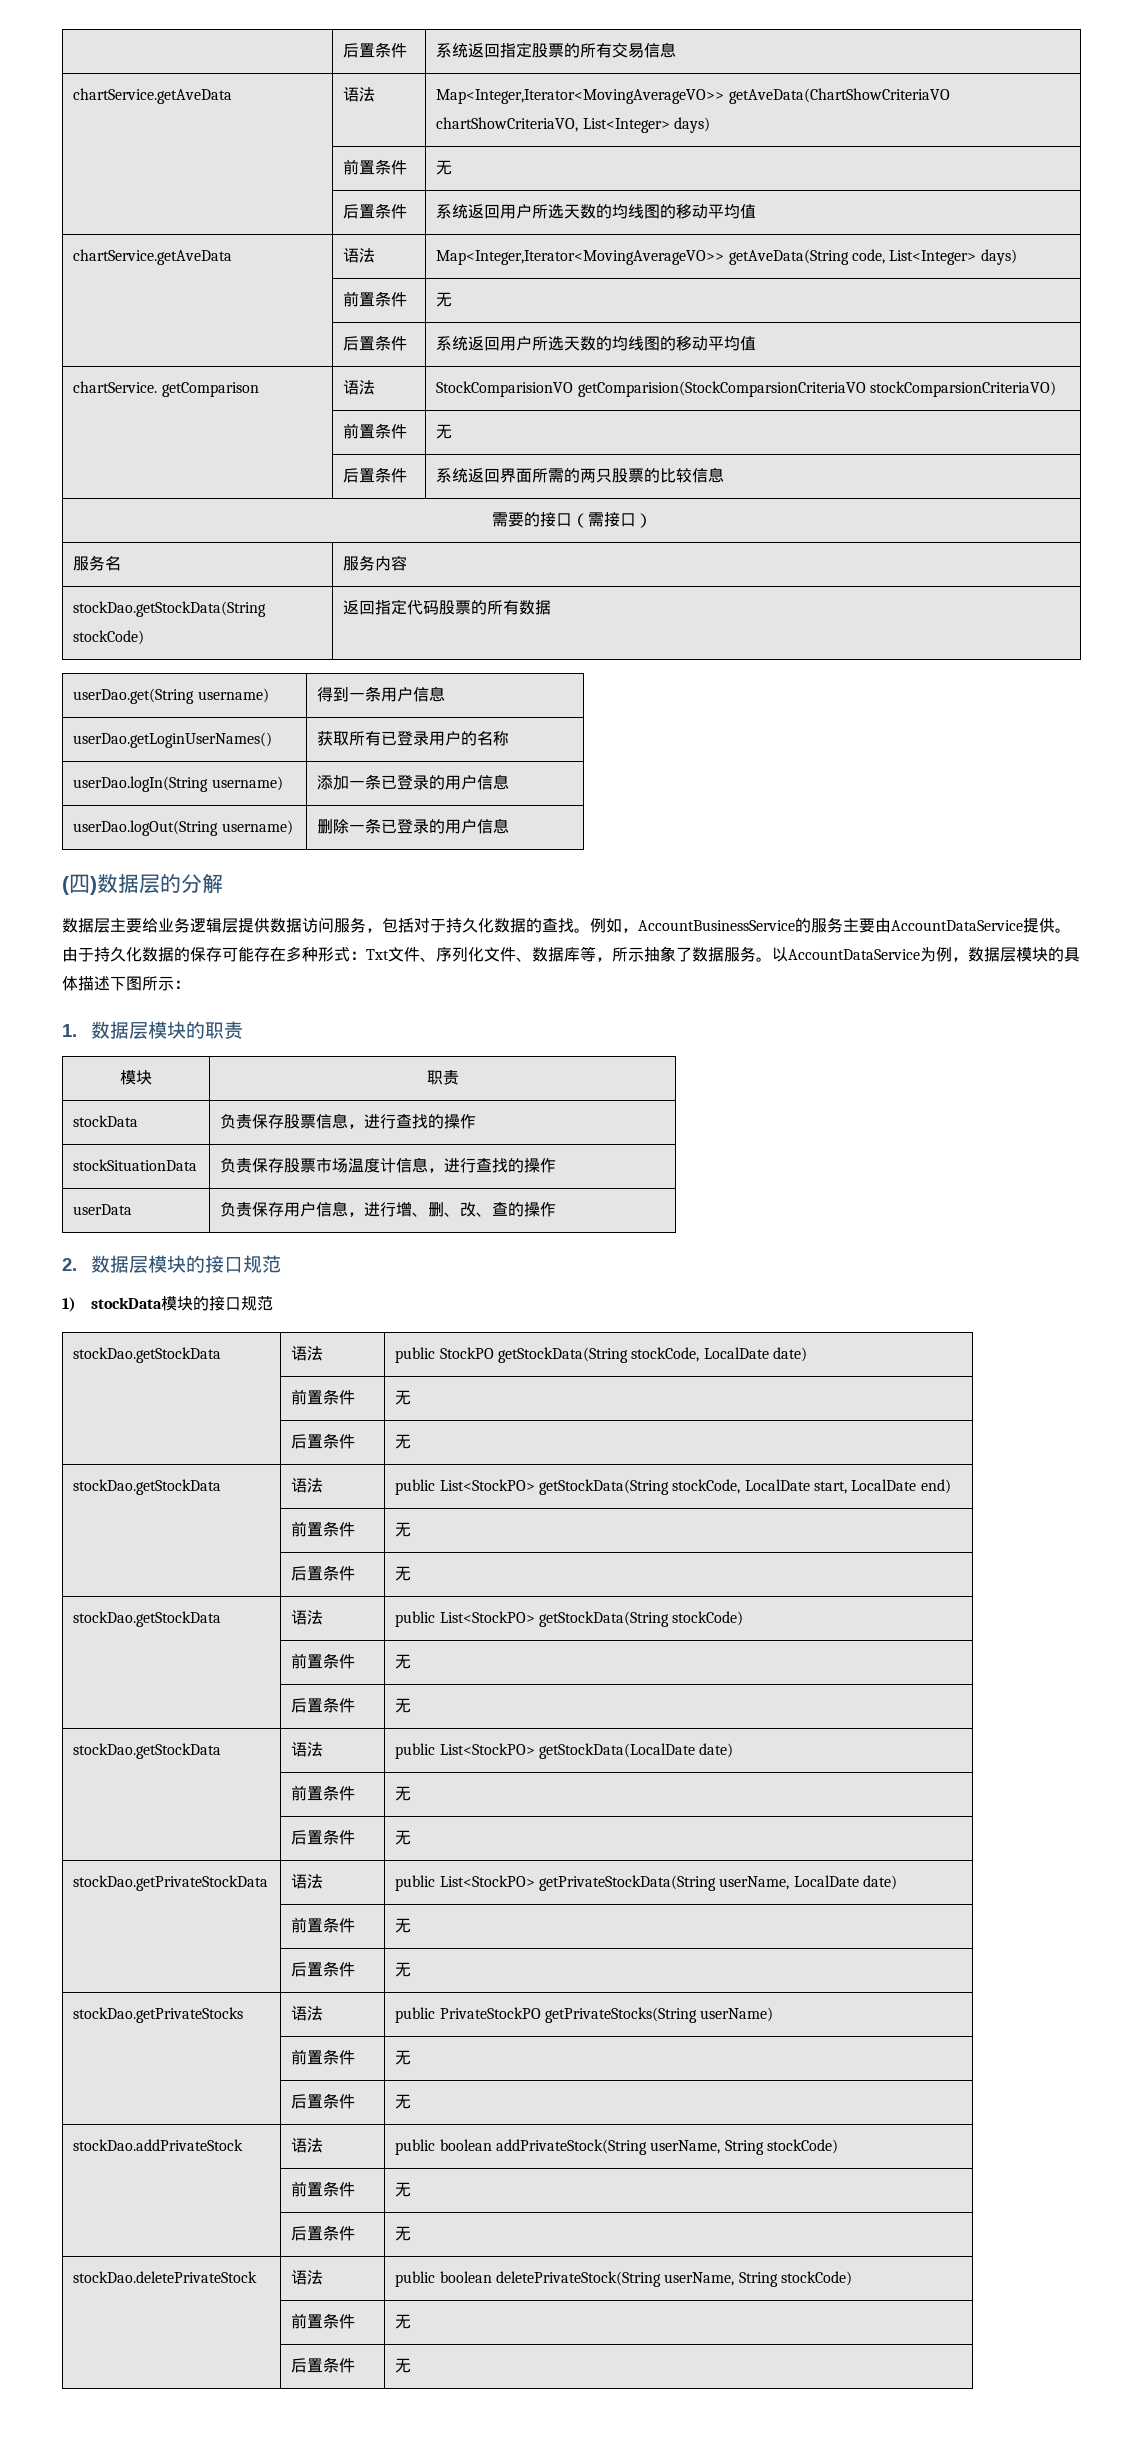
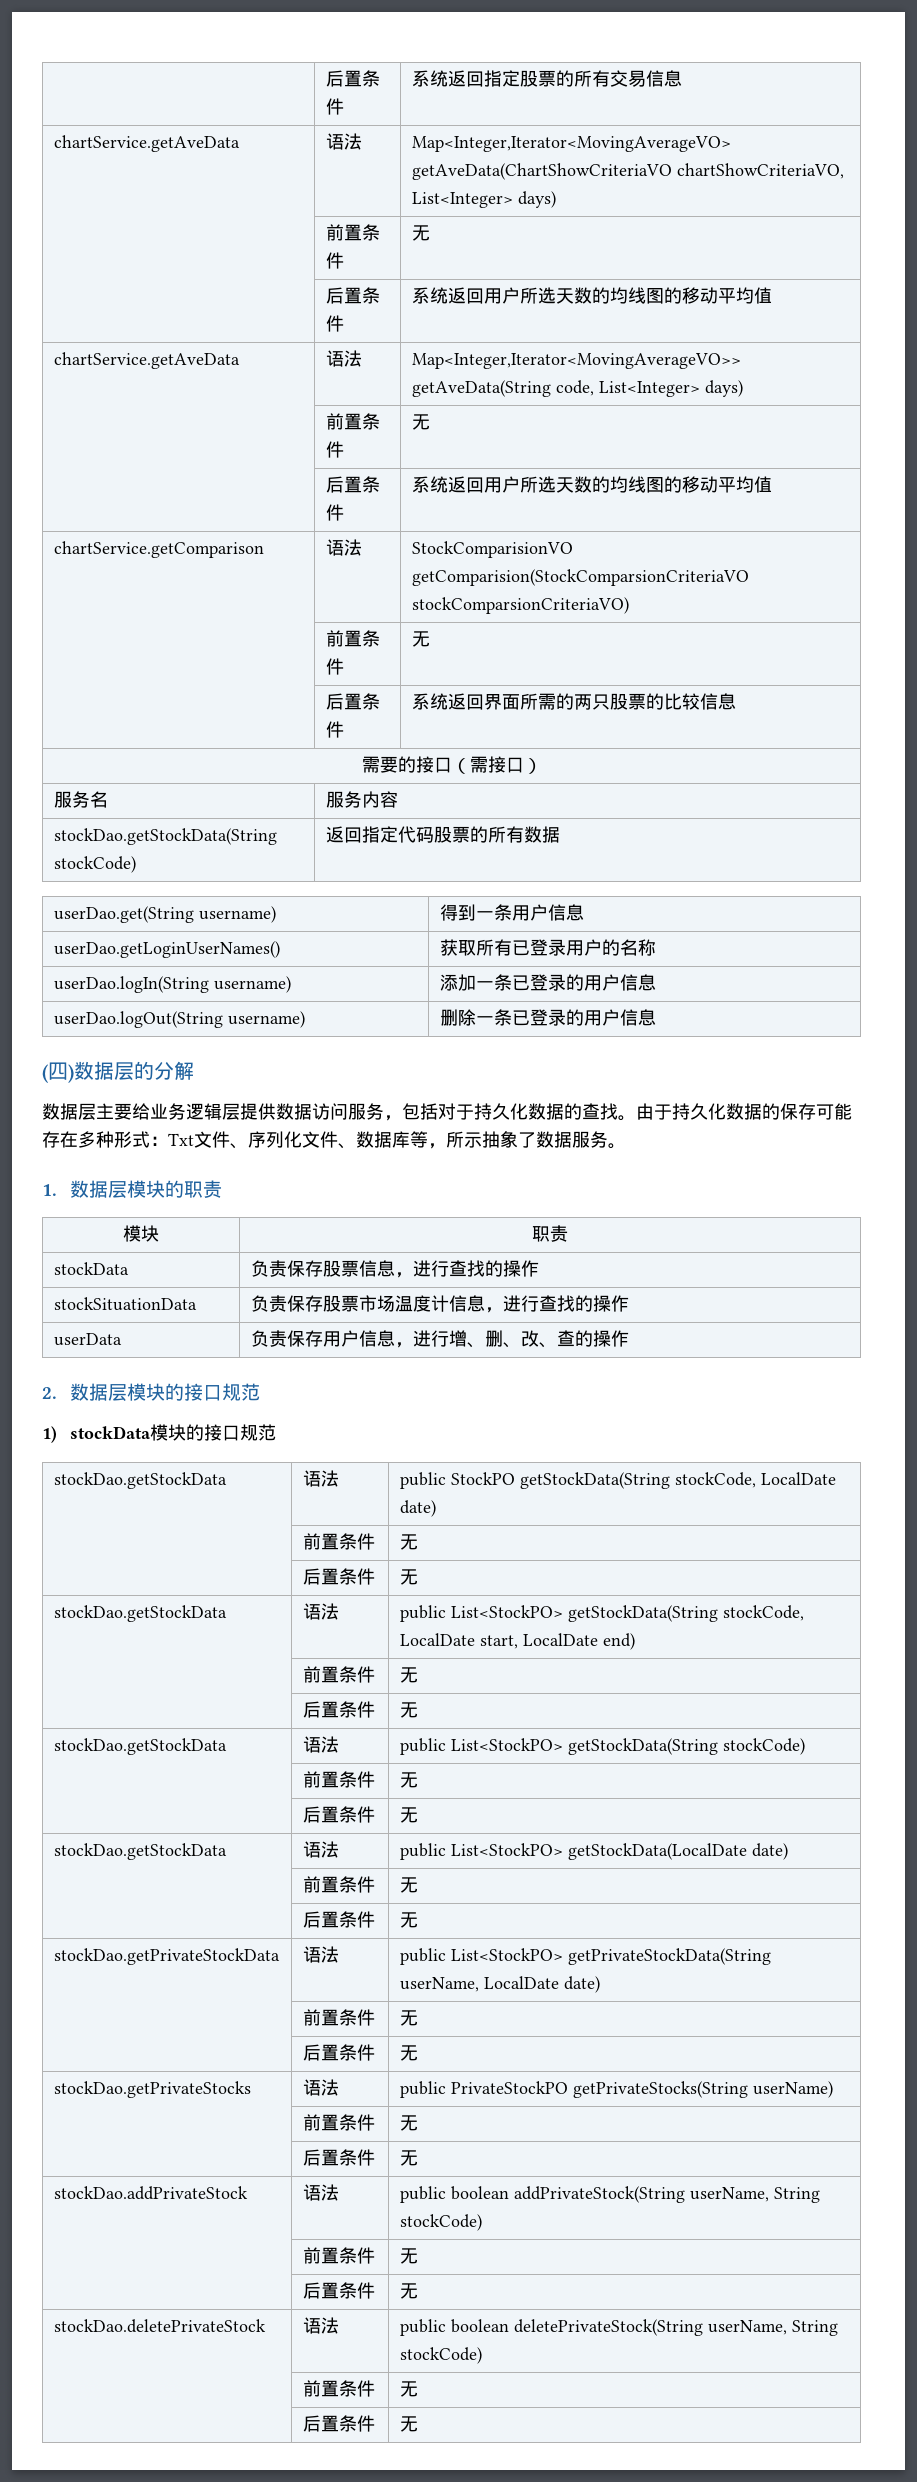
[436,89,725,104] Map<Integer,Iterator<MovingAverageVO>> -> [411,136,731,152] Map<Integer,Iterator<MovingAverageVO>
[73,381,259,397] chartService. getComparison -> [53,541,264,558] chartService.getComparison
[590,917,1071,933] 例如，AccountBusinessService的服务主要由AccountDataService提供。 -> (636, 1118) none
[772,947,1080,962] [62,976,190,991] 以AccountDataService为例，数据层模块的具体描述下图所示： -> (626, 1146) none

